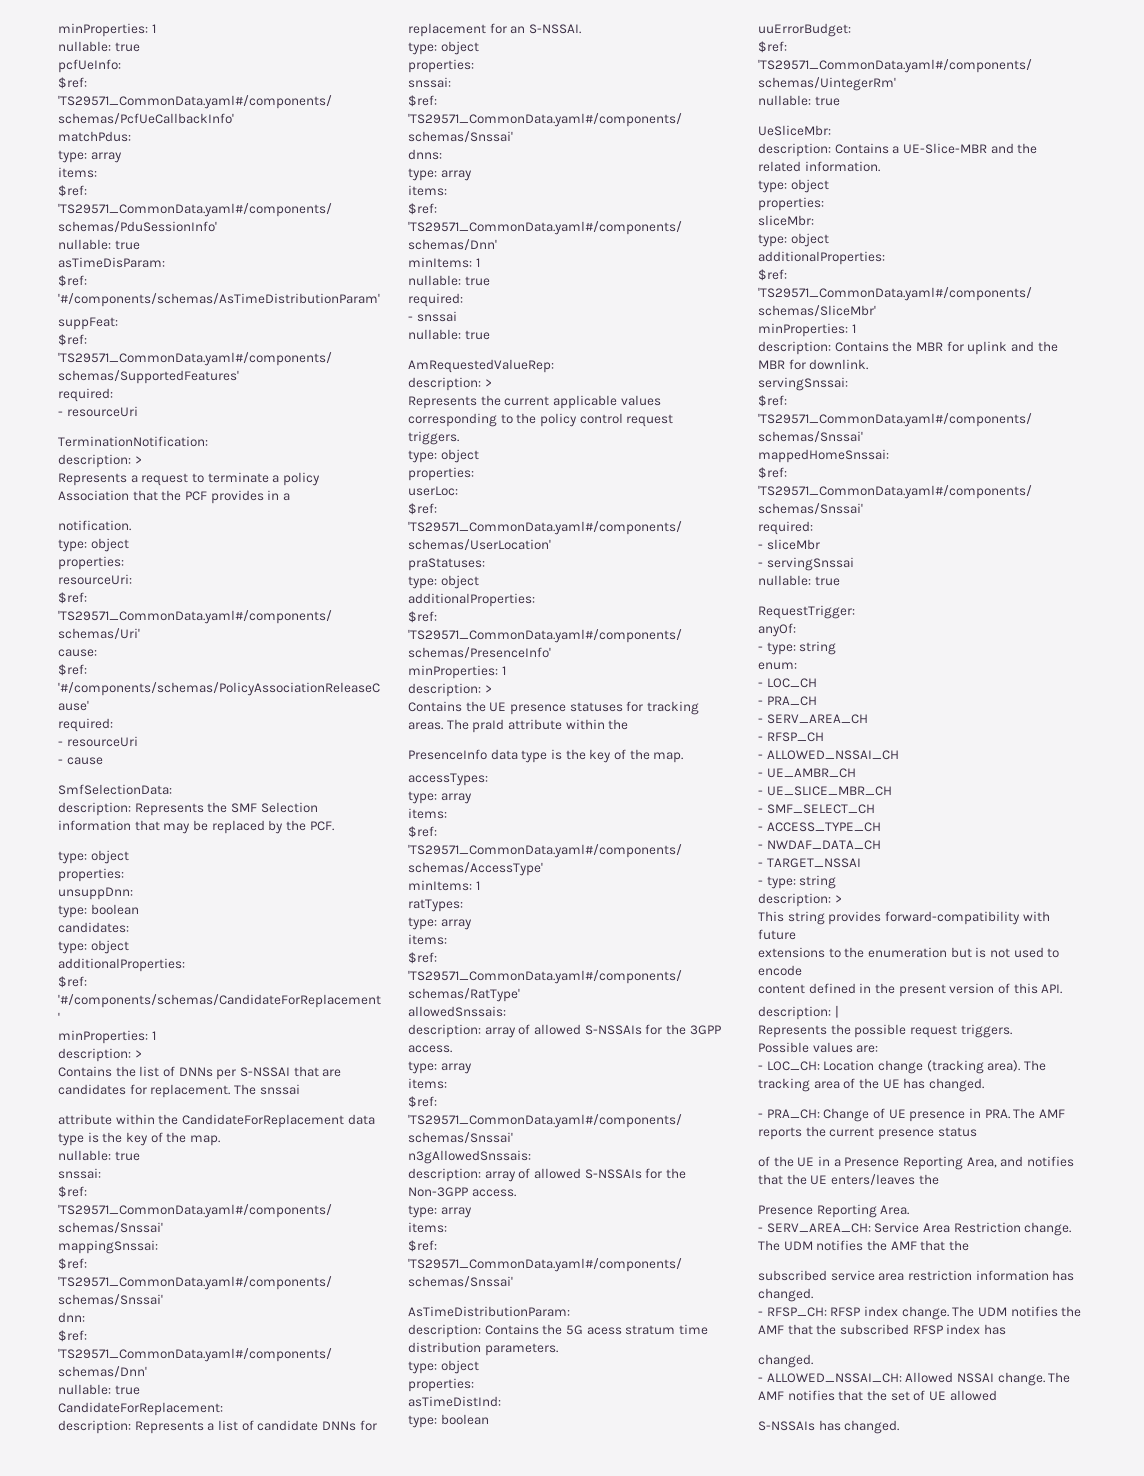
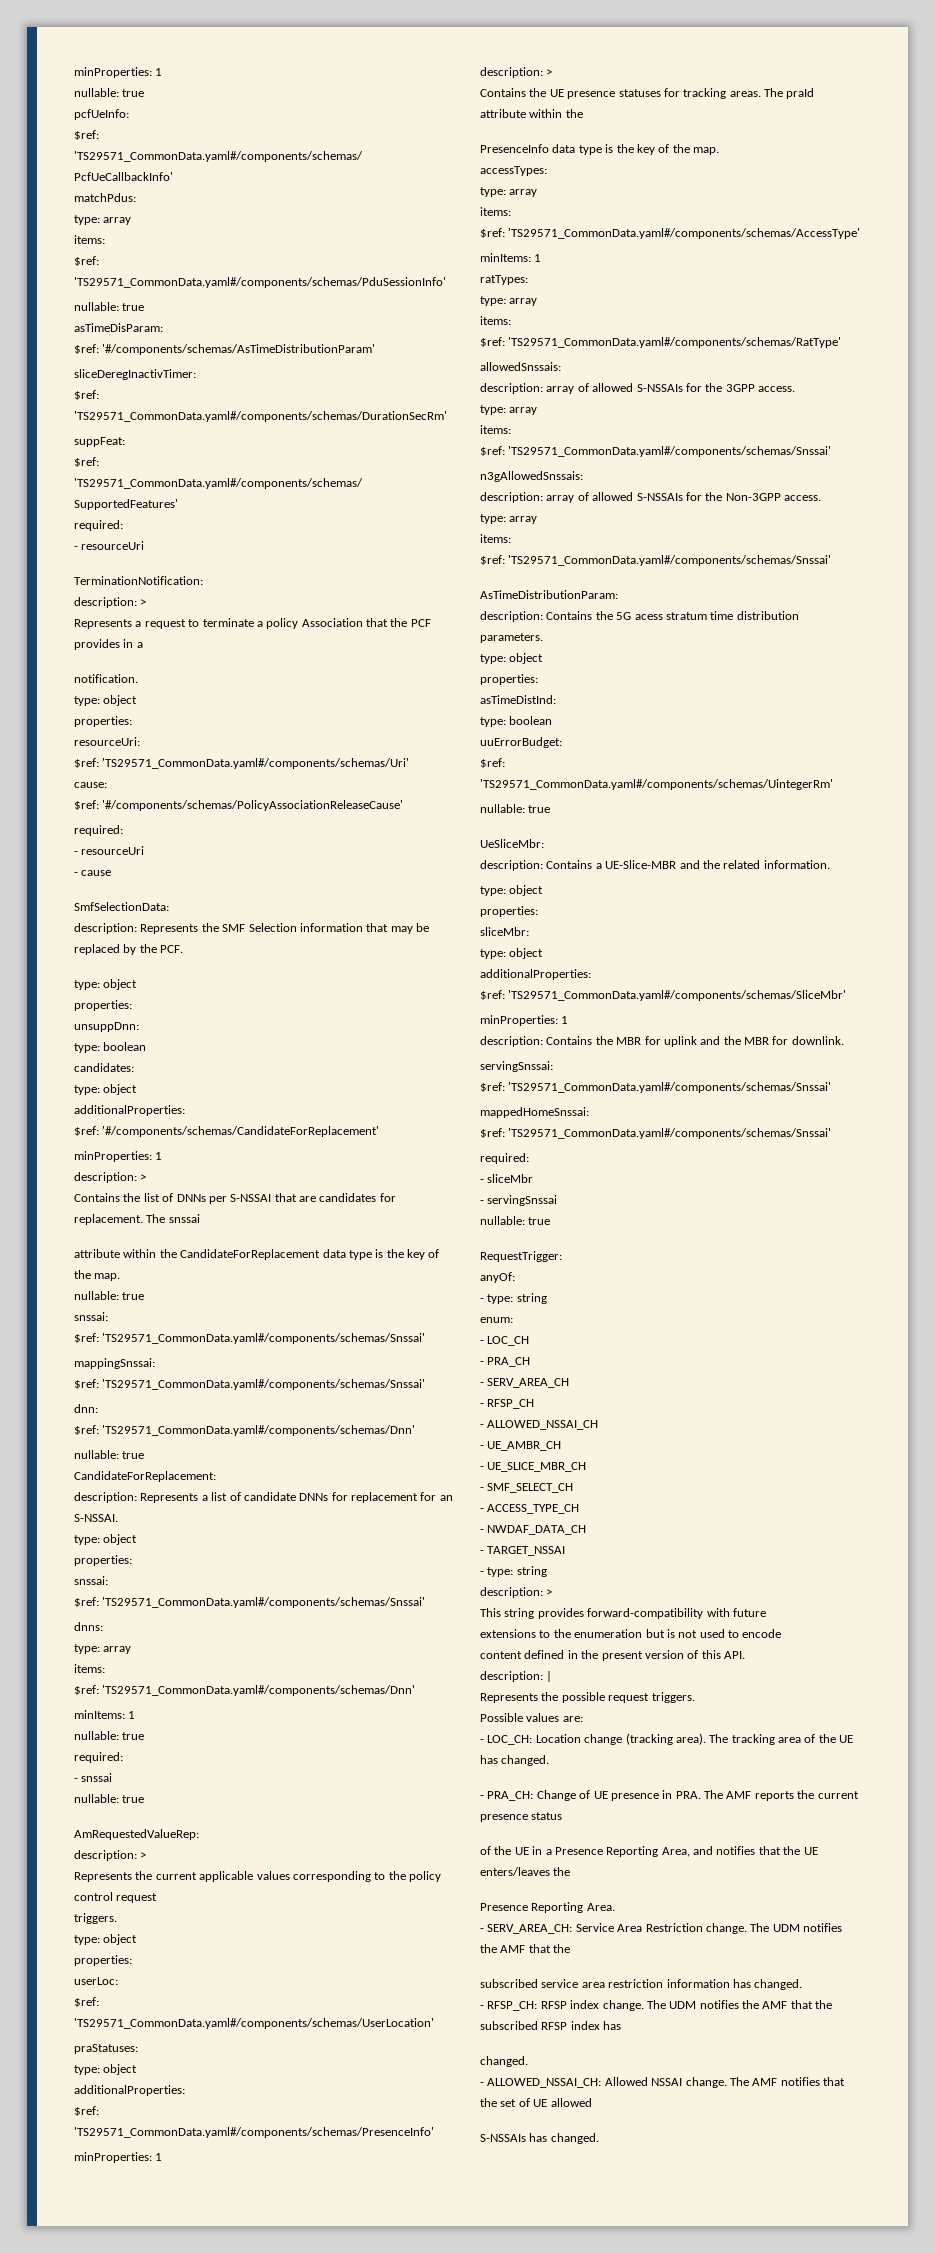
(380, 300) none -> [74,369,196,380] [74,390,99,400] [74,411,447,422] // sliceDeregInactivTimer: // $ref: 'TS29571_CommonData.yaml#/components/schemas/DurationSecRm'

